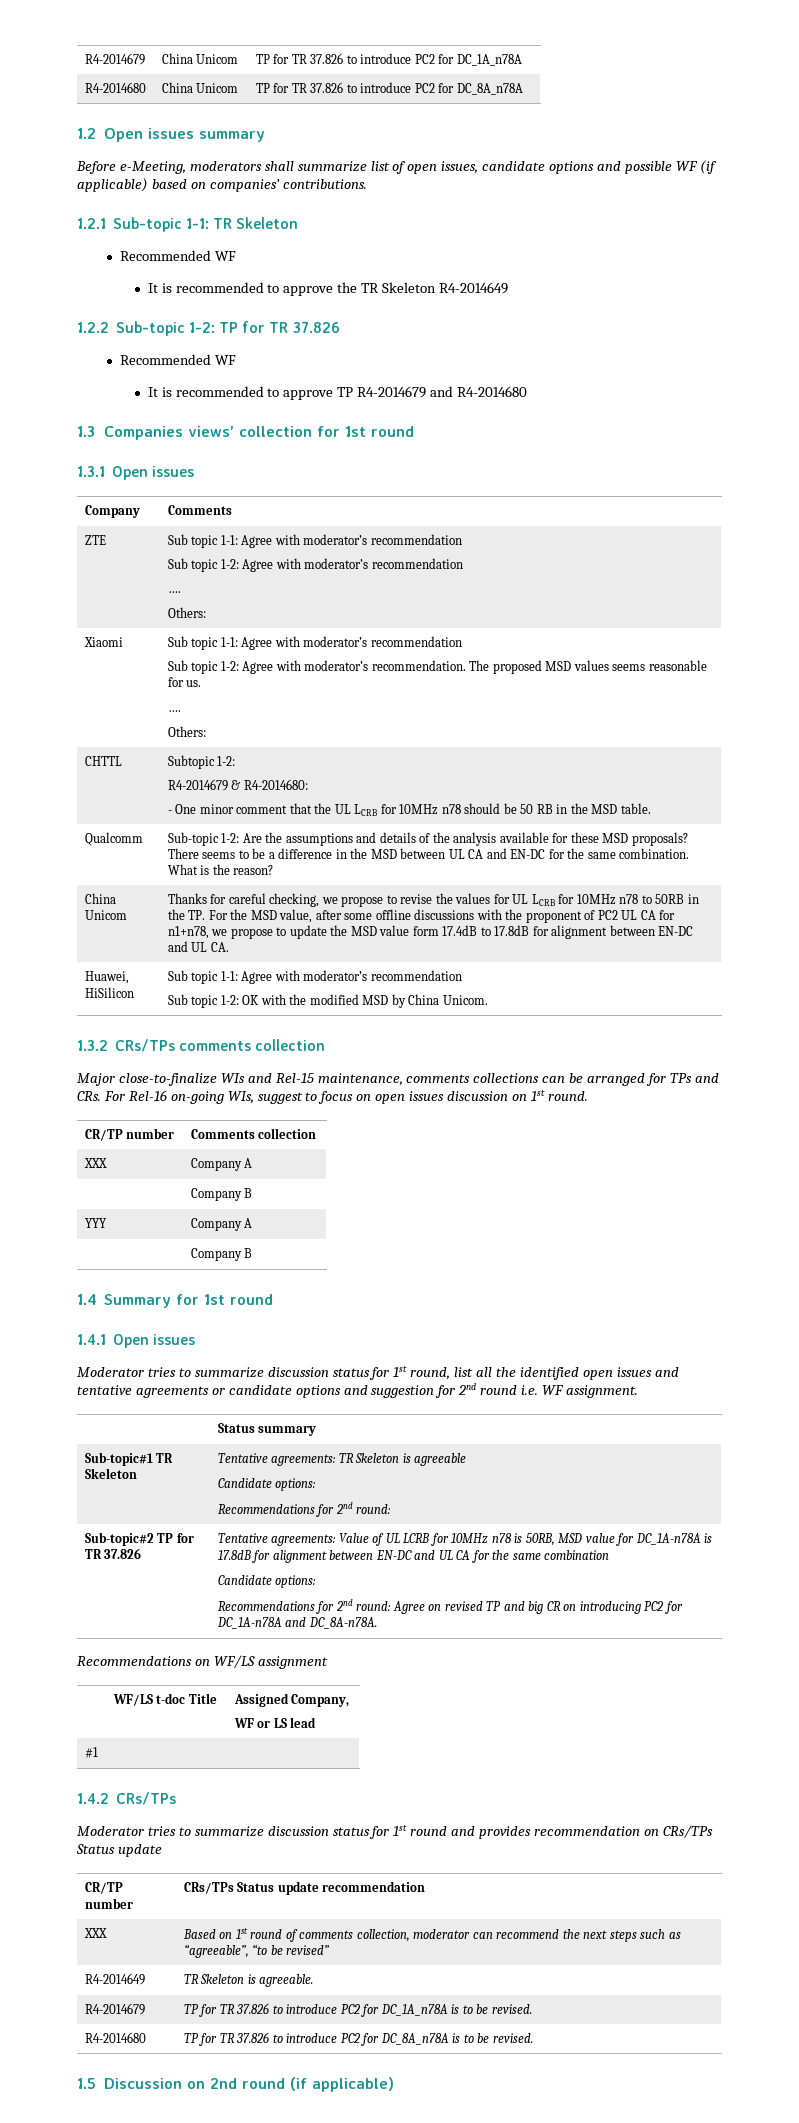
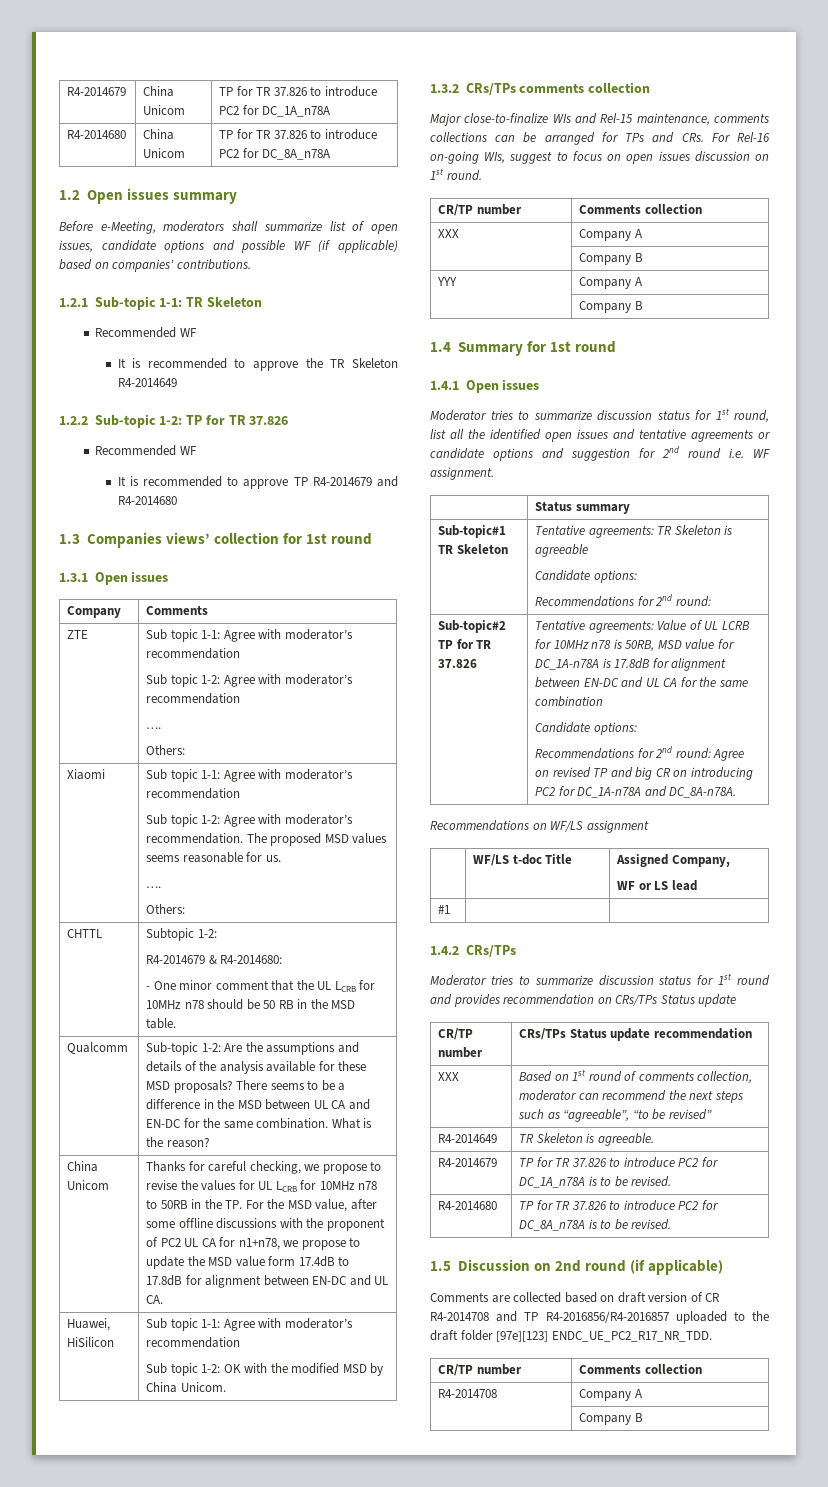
(395, 2084) none -> [430,1292,721,1303] [430,1311,769,1324] [430,1330,712,1342] [438,1364,522,1376] [579,1364,702,1374] [438,1389,498,1398] [579,1389,643,1401] [579,1413,643,1425] // Comments are collected based on draft version of CR R4-2014708 and TP R4-2016856/R4-2016857 uploaded to the draft folder [97e][123] ENDC_UE_PC2_R17_NR_TDD. // CR/TP number | Comments collection // R4-2014708 | Company A // | Company B

